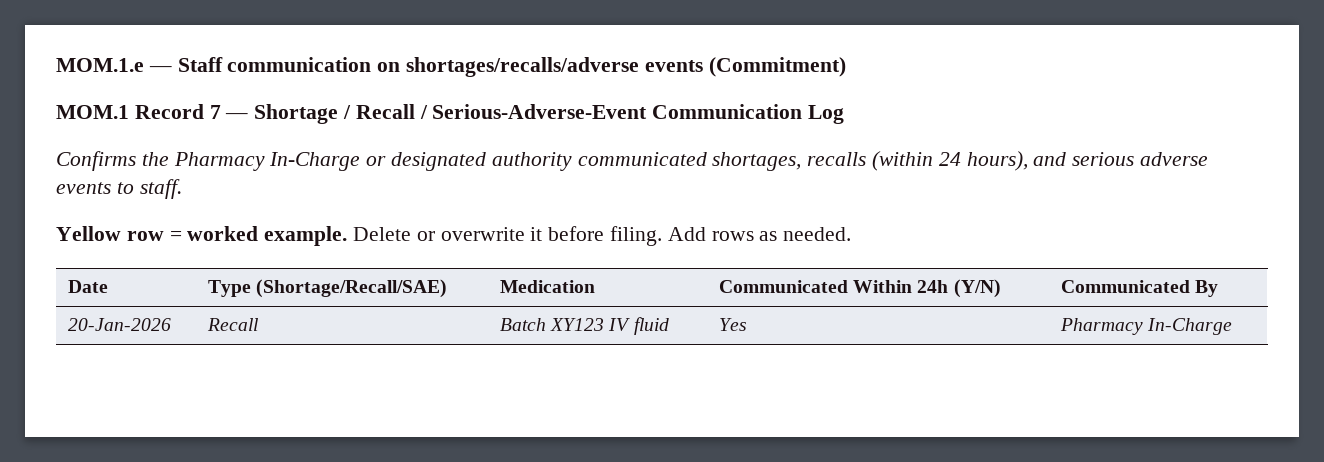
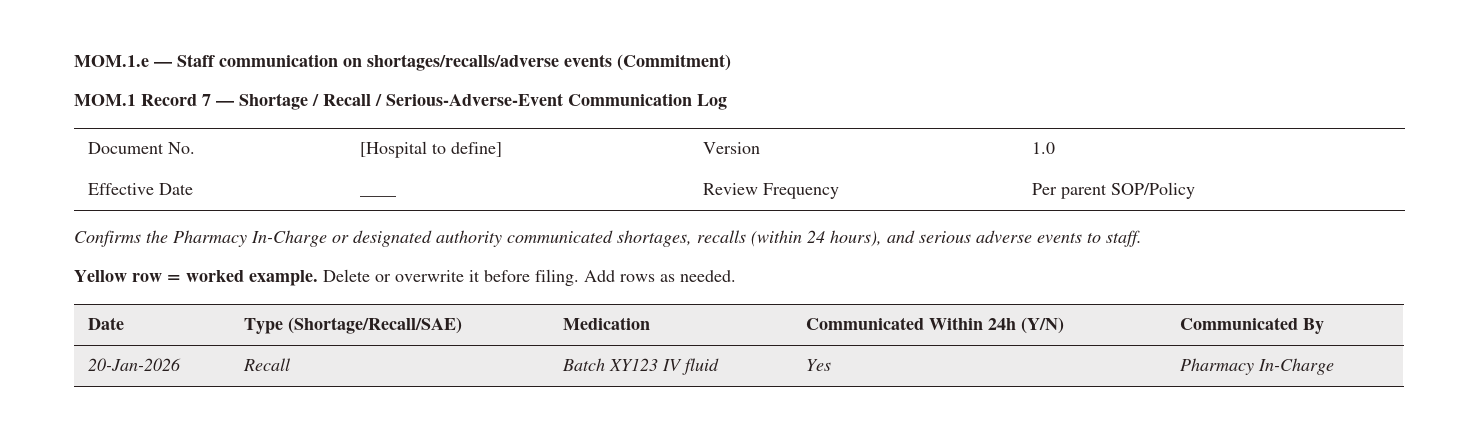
(845, 114) none -> [88,142,196,154] [360,141,503,158] [703,142,761,154] [1032,142,1056,154] [88,183,194,195] [360,195,397,197] [703,183,840,199] [1032,182,1196,199] // Document No. | [Hospital to define] | Version | 1.0 // Effective Date | ____ | Review Frequency | Per parent SOP/Policy

